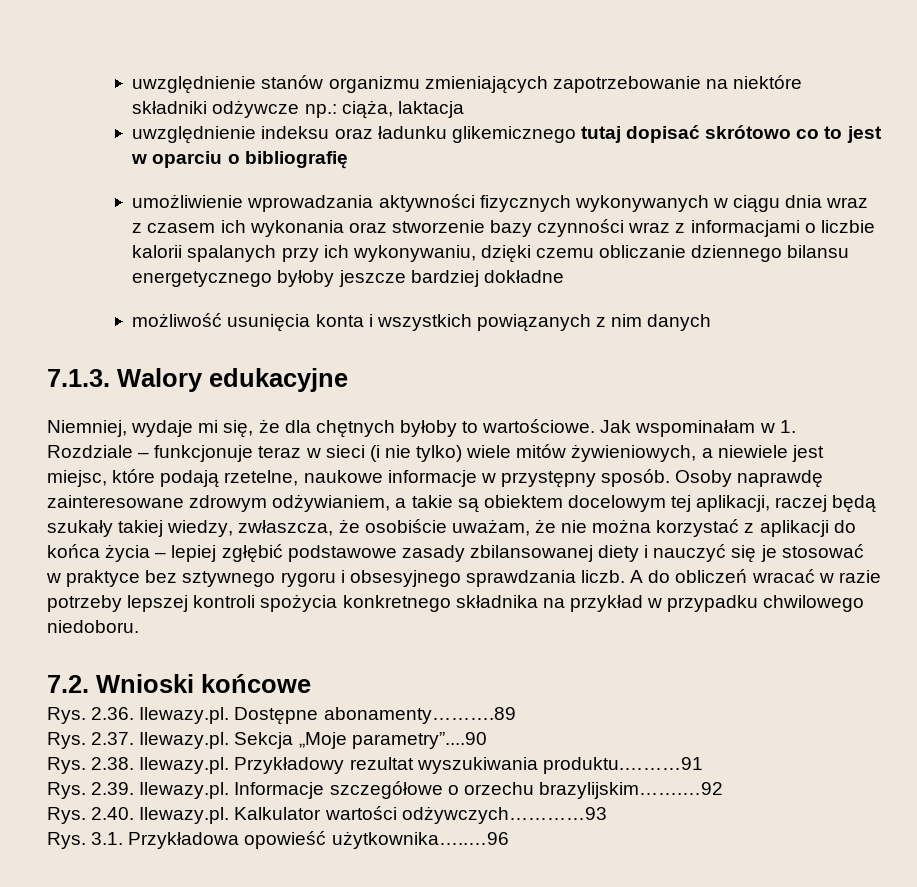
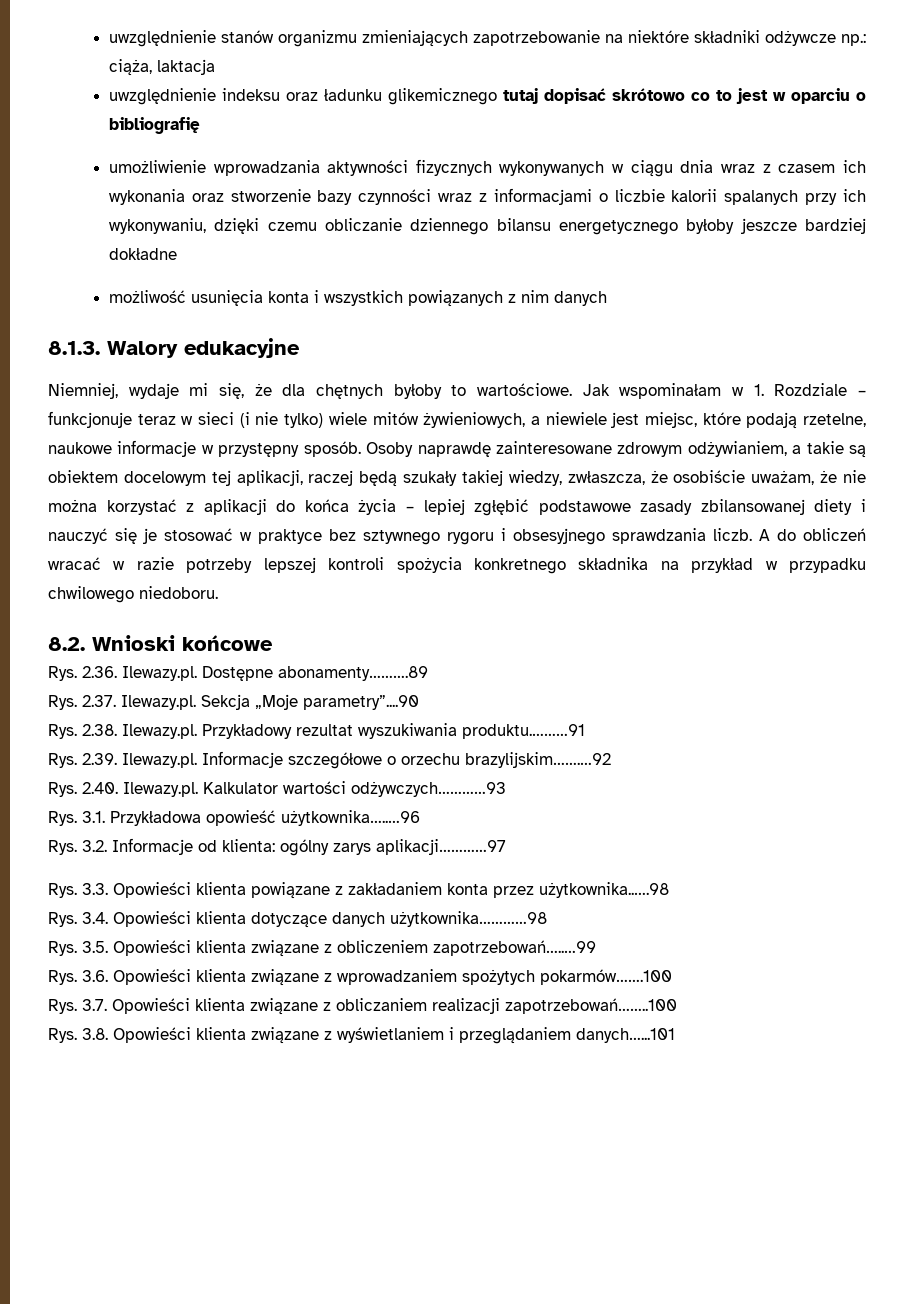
[47,369,110,387] 7.1.3. -> [48,341,100,355] 8.1.3.
[47,675,89,693] 7.2. -> [48,637,85,651] 8.2.
(509, 840) none -> [48,838,506,856] [48,882,669,899] [48,911,547,928] [48,940,596,957] [48,969,672,986] [48,998,677,1015] [48,1027,675,1044] // Rys. 3.2. Informacje od klienta: ogólny zarys aplikacji…………97 // Rys. 3.3. Opowieści klienta powiązane z zakładaniem konta przez użytkownika..….98 // Rys. 3.4. Opowieści klienta dotyczące danych użytkownika…………98 // Rys. 3.5. Opowieści klienta związane z obliczeniem zapotrzebowań…..…99 // Rys. 3.6. Opowieści klienta związane z wprowadzaniem spożytych pokarmów…….100 // Rys. 3.7. Opowieści klienta związane z obliczaniem realizacji zapotrzebowań……..100 // Rys. 3.8. Opowieści klienta związane z wyświetlaniem i przeglądaniem danych…...101

